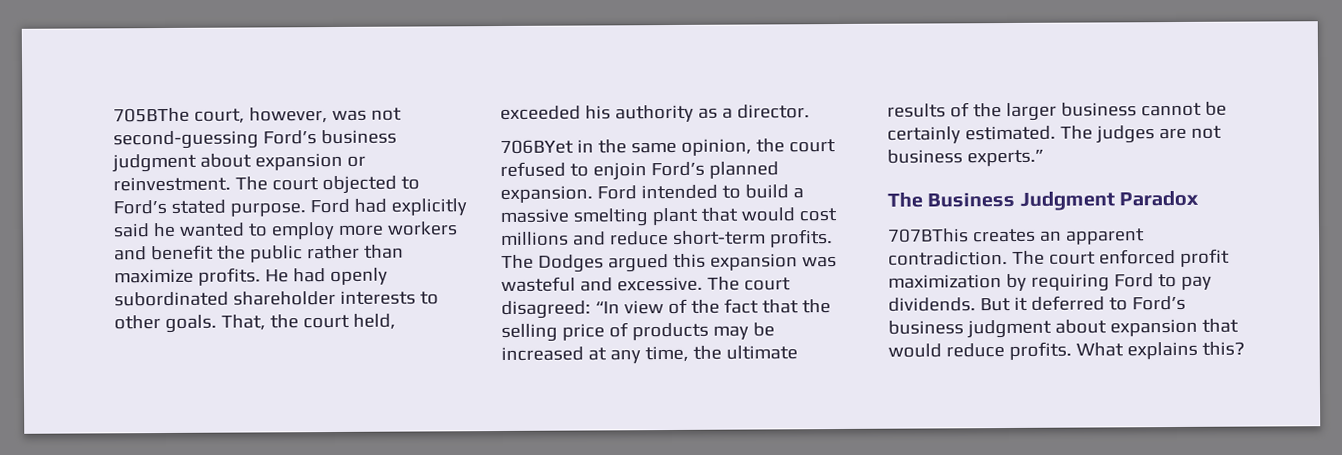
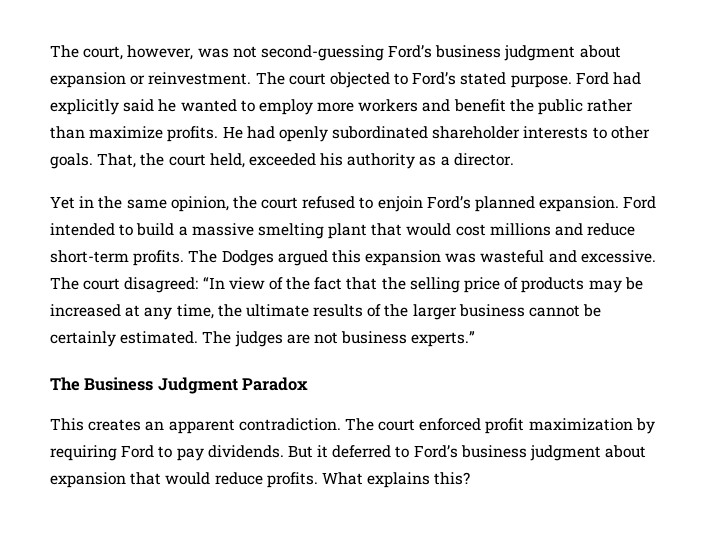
[113,107,190,123] 705BThe -> [50,45,79,58] The
[500,139,574,155] 706BYet -> [50,196,75,209] Yet
[888,228,969,243] 707BThis -> [50,418,84,431] This

